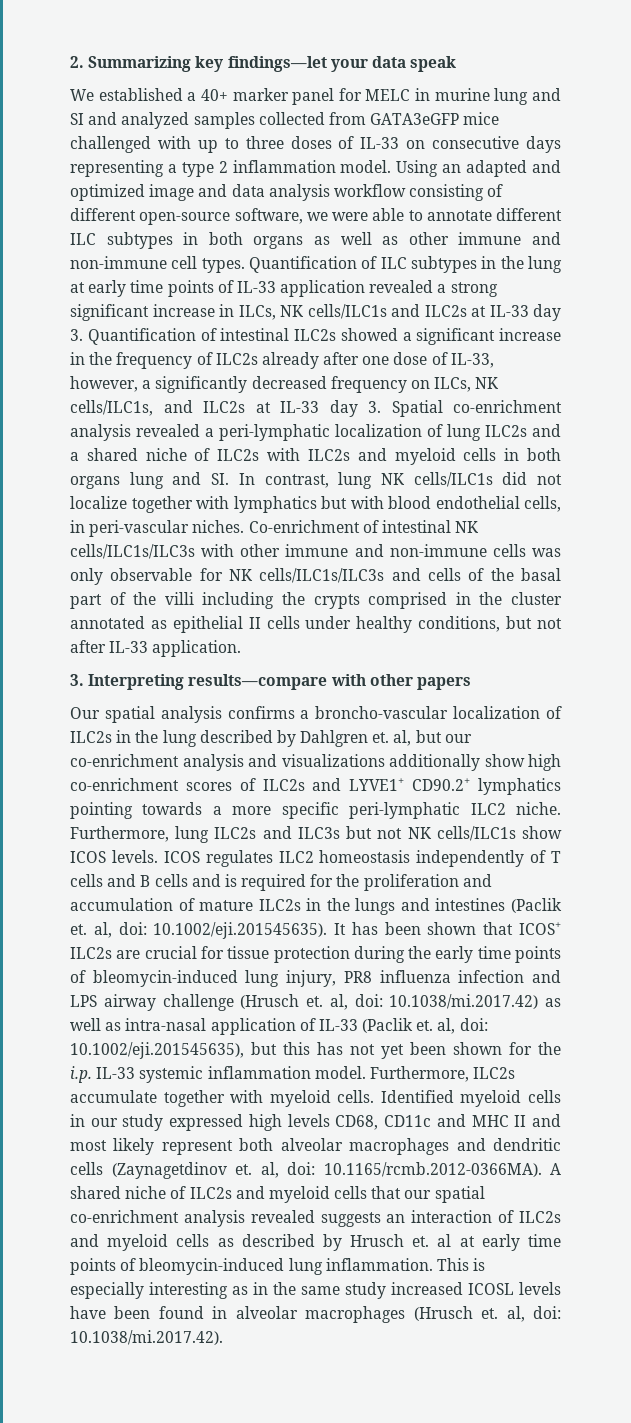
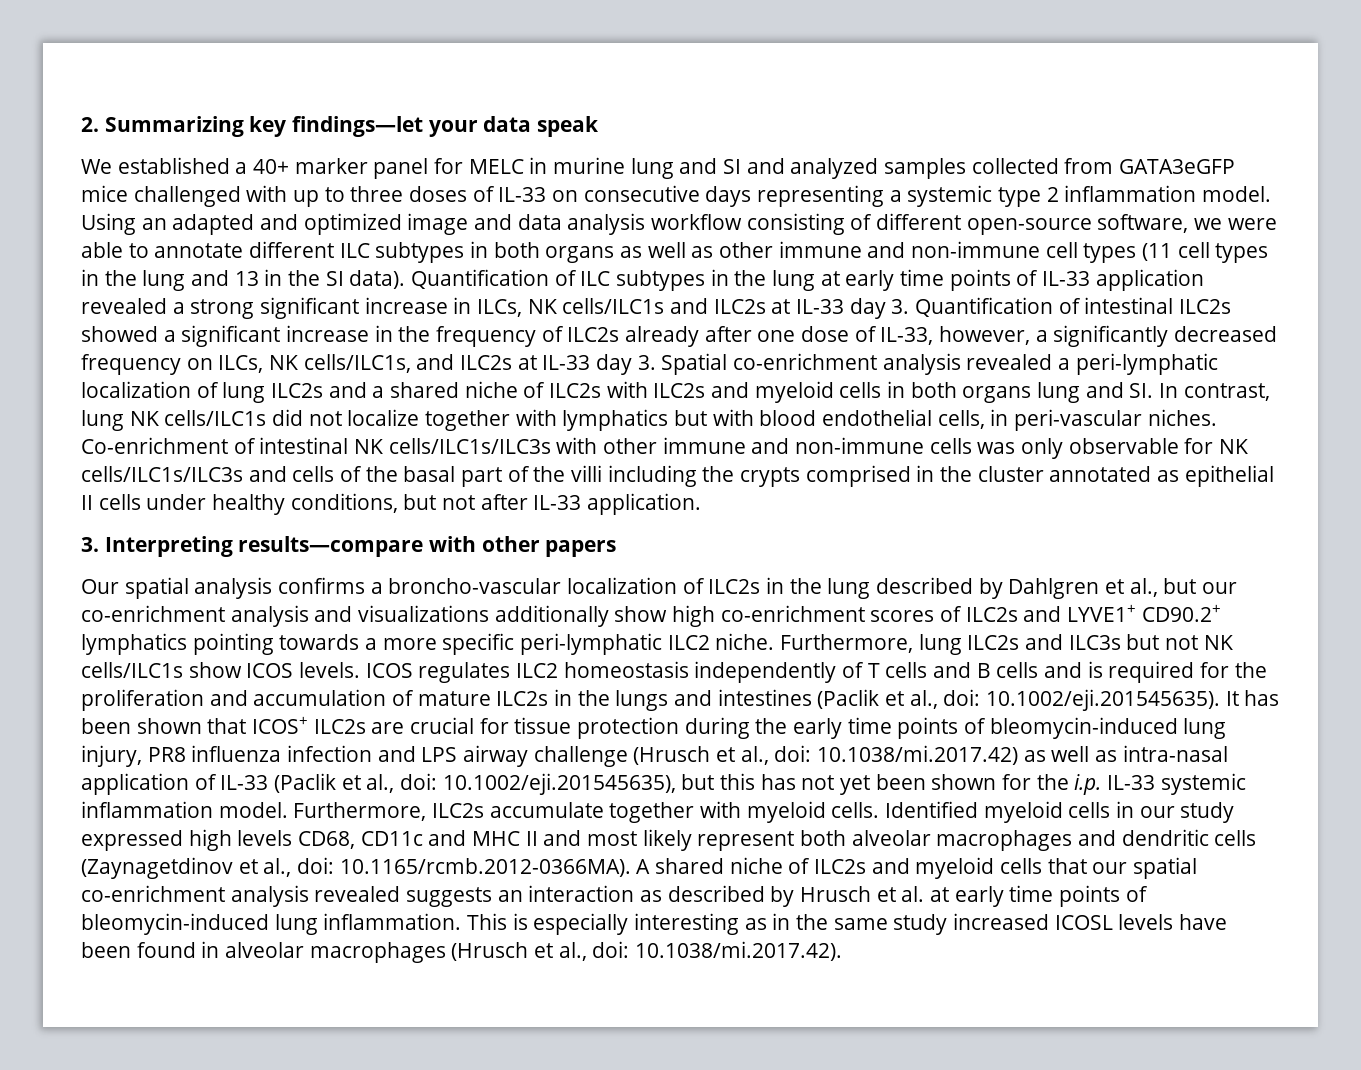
(177, 168) none -> [907,185,993,207] systemic
[201,258,245,273] types. -> [1083,242,1269,263] [81,269,406,291] types (11 cell types in the lung and 13 in the SI data).
[372,730,412,746] et. al, -> [1105,578,1158,597] et al.,
[70,922,112,938] et. al, -> [885,690,938,709] et al.,
[306,994,348,1010] et. al, -> [716,746,769,765] et al.,
[416,1018,456,1034] et. al, -> [341,774,395,793] et al.,
[235,1162,279,1178] et. al, -> [238,858,292,877] et al.,
[498,1210,561,1223] [70,1234,210,1251] of ILC2s and myeloid cells -> (635, 893) none
[412,1234,452,1247] et. al -> [876,886,925,902] et al.
[481,1306,525,1322] et. al, -> [534,942,587,961] et al.,

